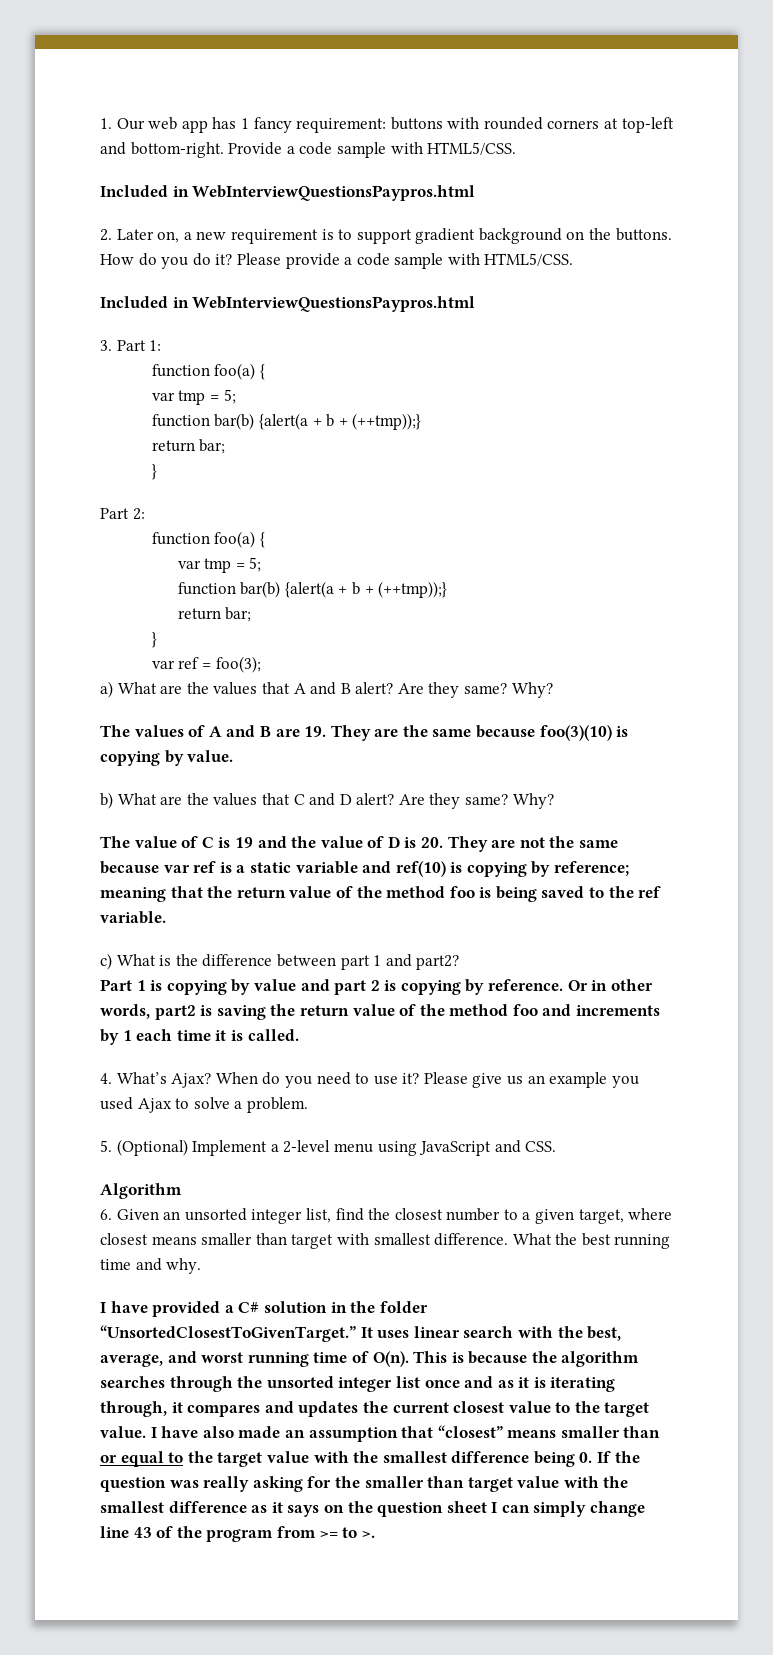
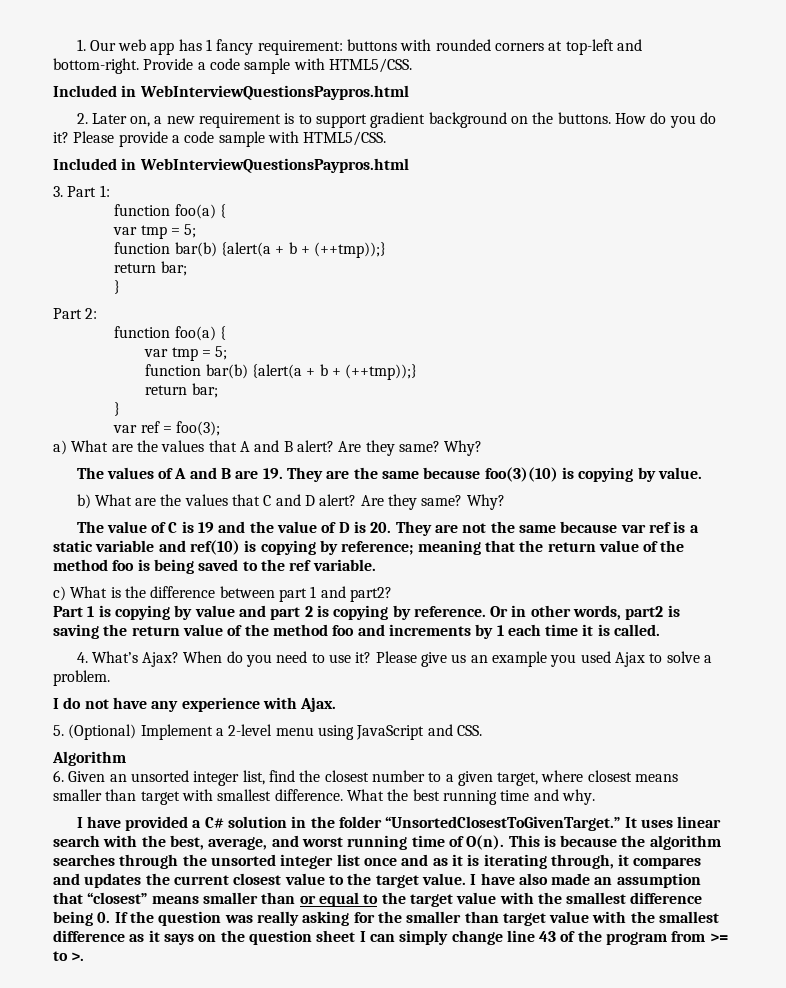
(308, 1105) none -> [53,697,337,712] // I do not have any experience with Ajax.

